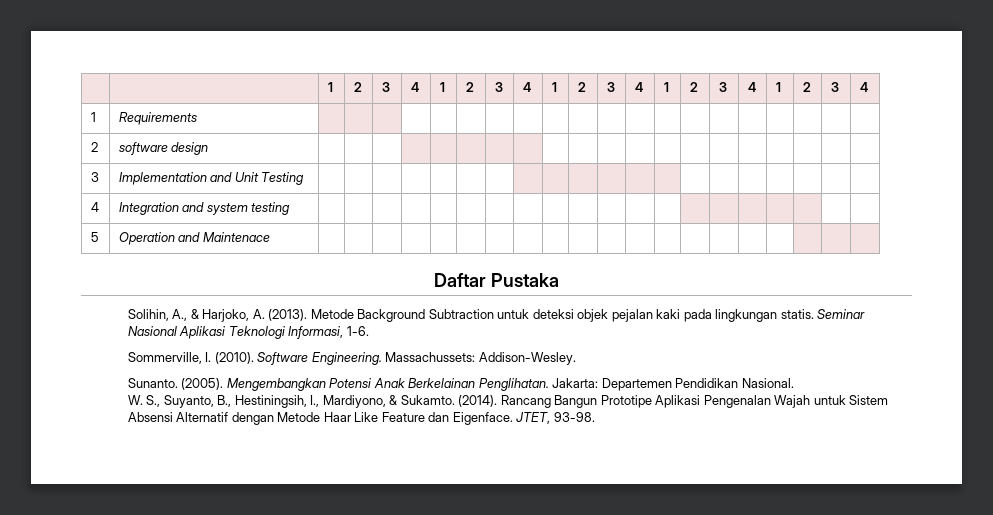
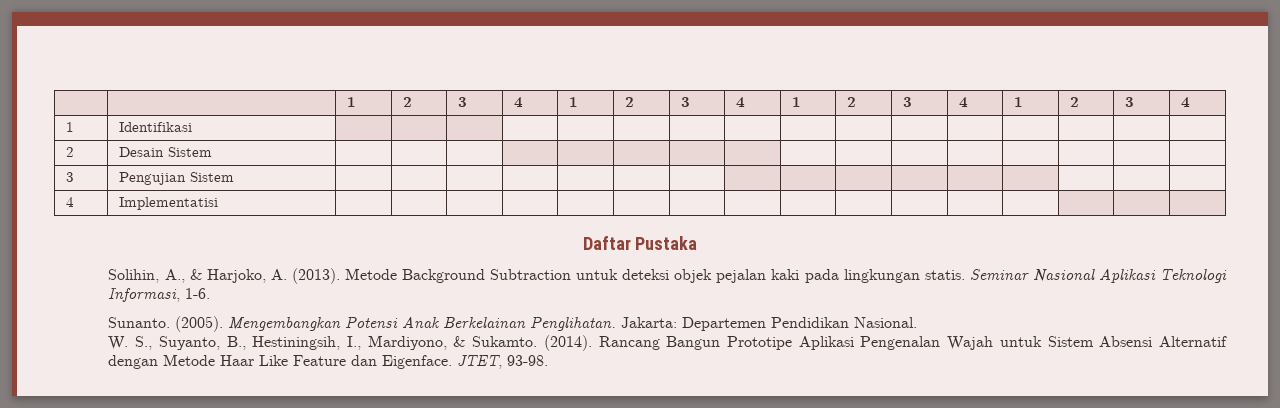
[775,82,781,92] [802,82,811,92] [830,82,839,92] [859,82,868,92] [90,112,96,122] [118,112,197,125] [90,142,98,152] [118,142,209,155] [90,172,99,182] [118,172,305,185] [90,202,99,212] [118,202,291,215] [90,232,99,242] [118,232,270,245] | 1 | 2 | 3 | 4 // 1 | Requirements | | | | | | | | | | | | | | | | | | | | // 2 | software design | | | | | | | | | | | | | | | | | | | | // 3 | Implementation and Unit Testing | | | | | | | | | | | | | | | | | | | | // 4 | Integration and system testing | | | | | | | | | | | | | | | | | | | | // 5 | Operation and Maintenace | | | | -> [66,122,75,132] [119,122,193,132] [66,147,75,157] [119,147,213,157] [66,172,75,182] [119,172,235,185] [66,197,75,207] [119,197,219,210] // 1 | Identifikasi | | | | | | | | | | | | | | | | // 2 | Desain Sistem | | | | | | | | | | | | | | | | // 3 | Pengujian Sistem | | | | | | | | | | | | | | | | // 4 | Implementatisi
[127,352,576,365] // Sommerville, I. (2010). Software Engineering. Massachussets: Addison-Wesley. -> (211, 293) none

